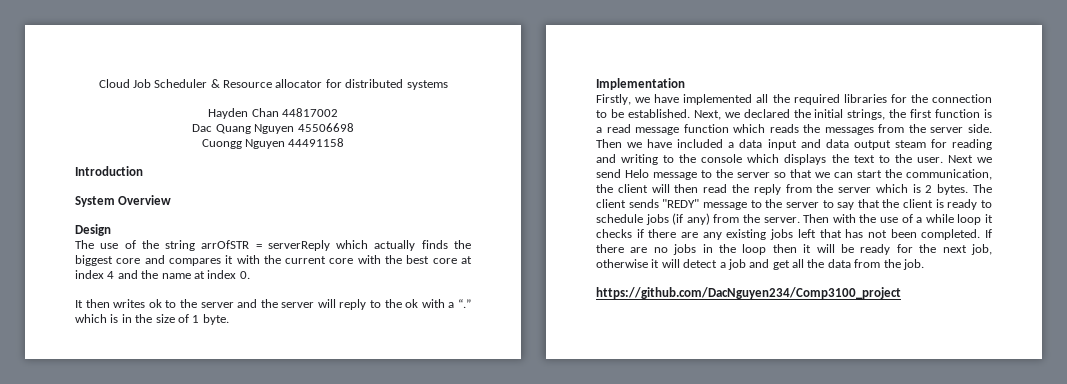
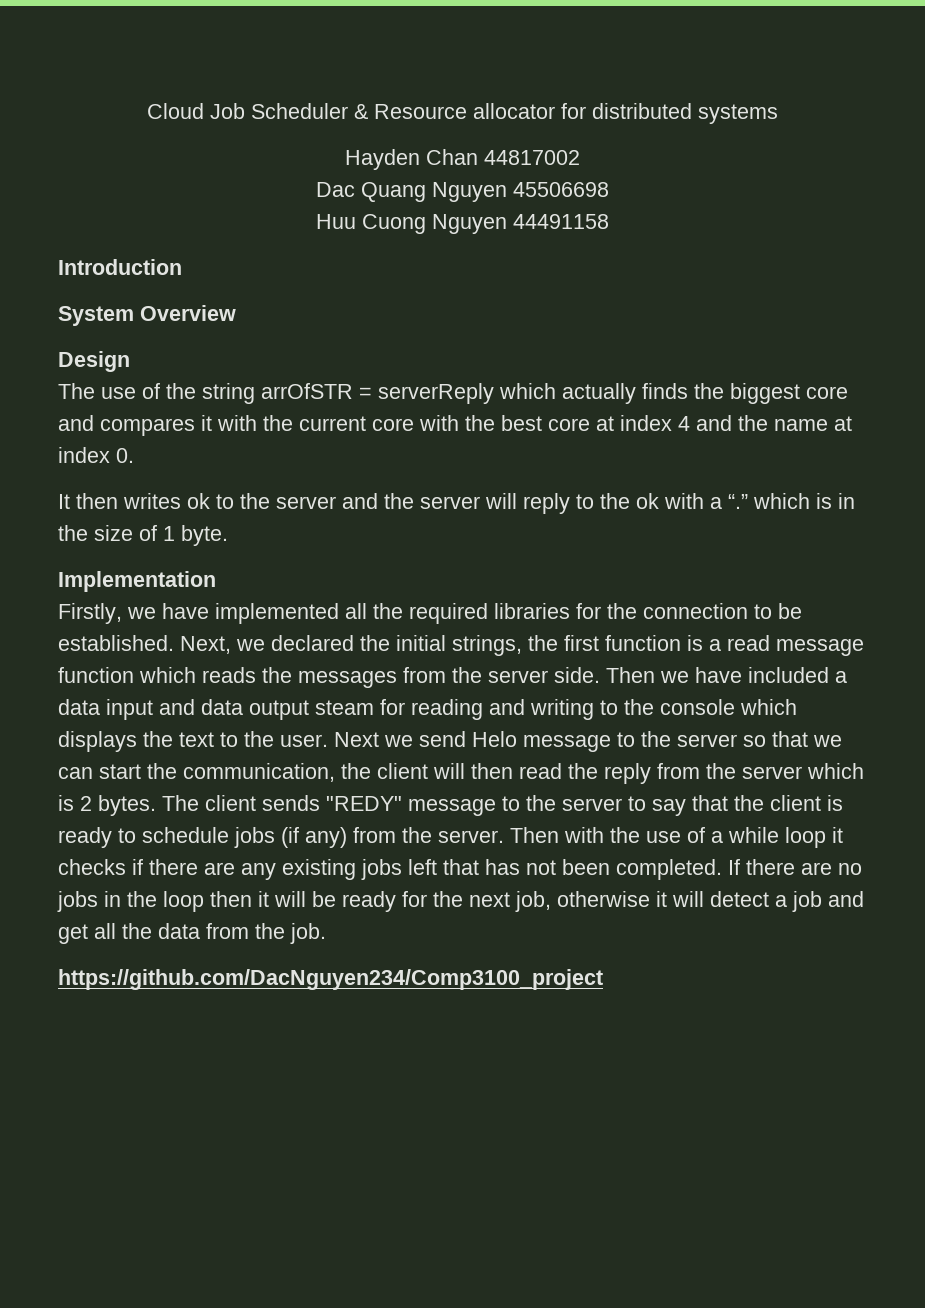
[201,139,242,149] Cuongg -> [316,214,426,234] Huu Cuong

